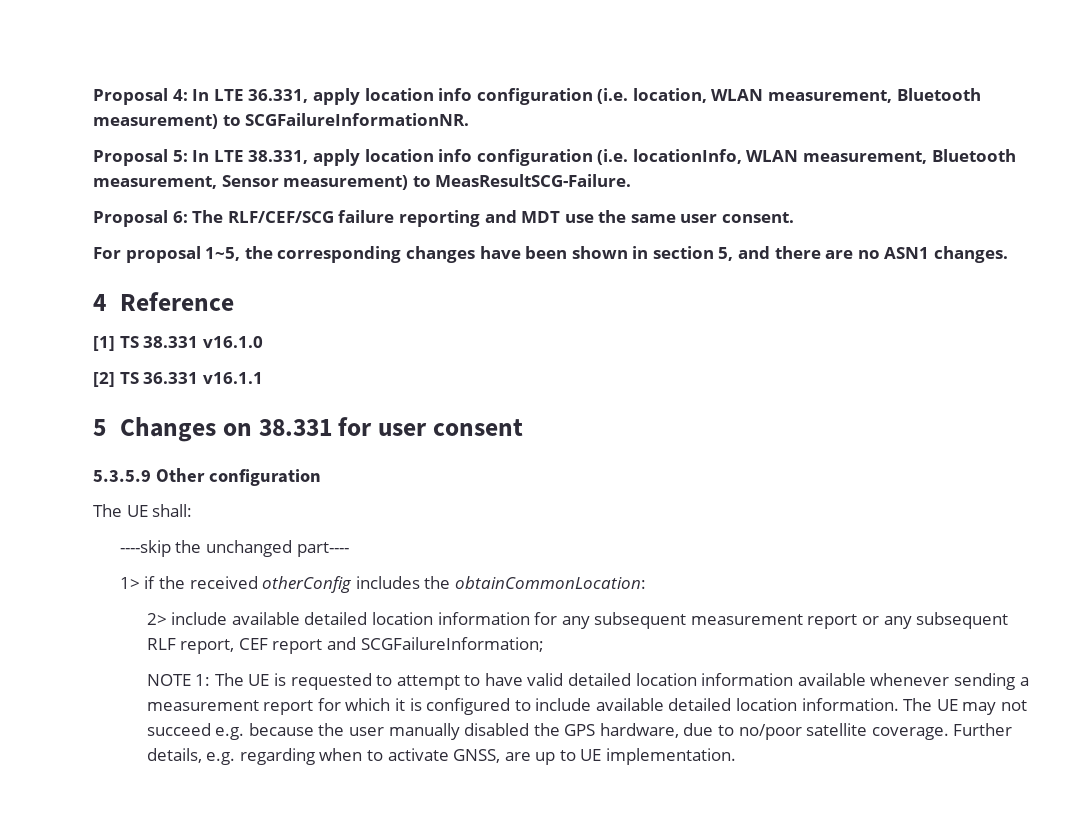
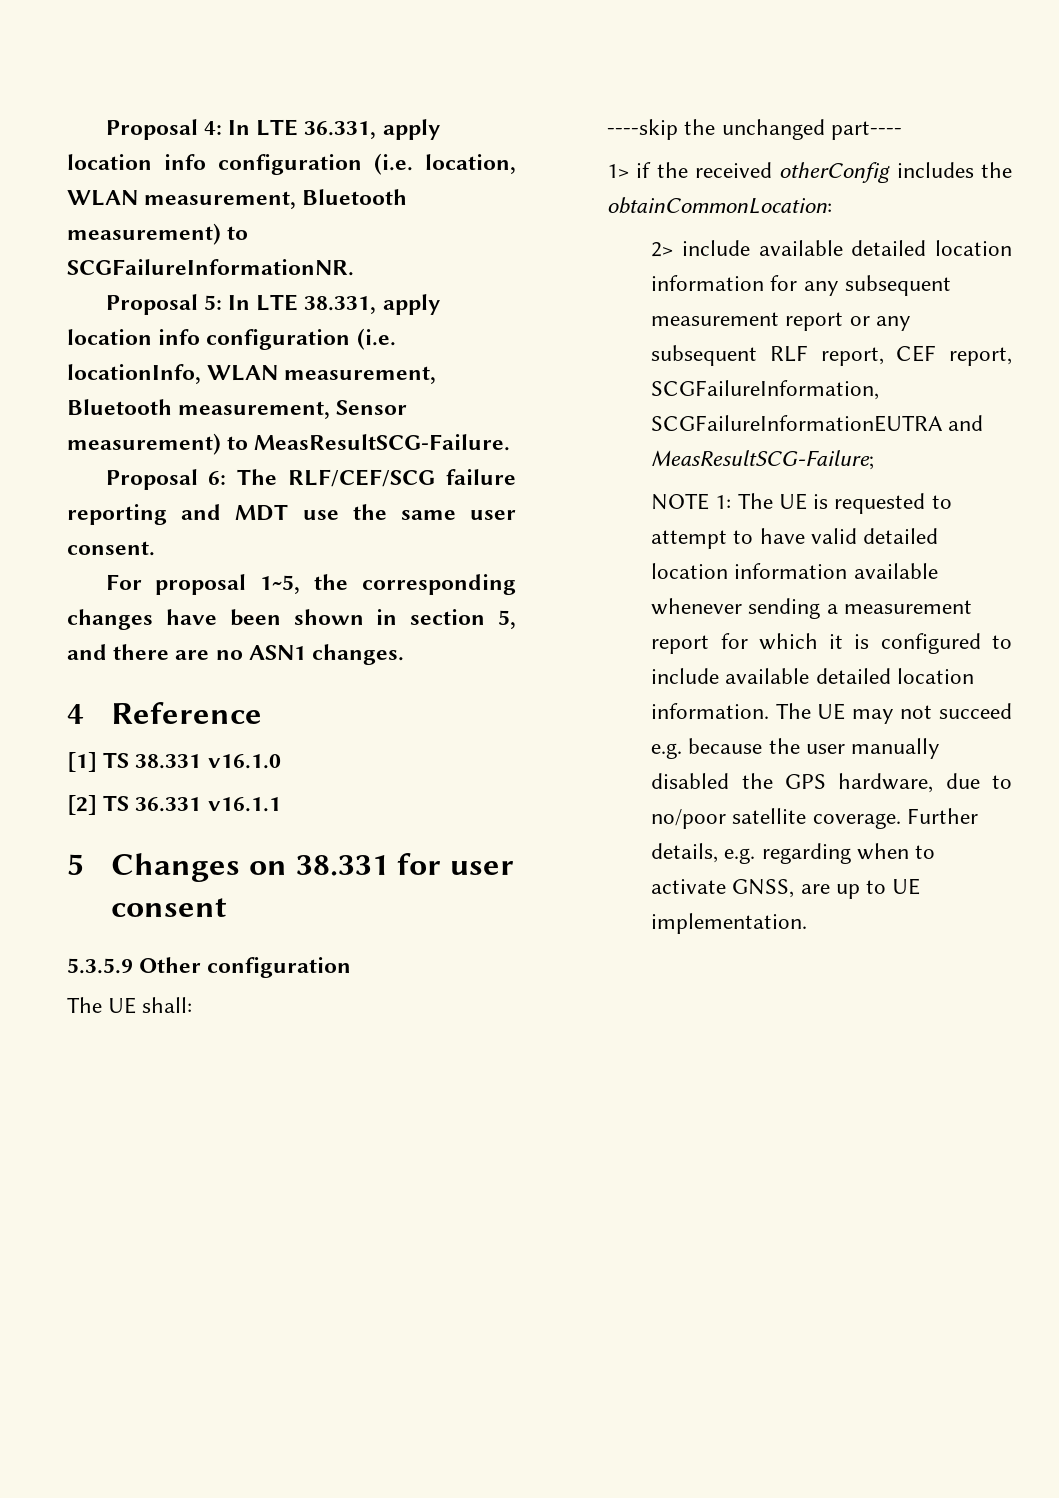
[272,637,544,654] report and SCGFailureInformation; -> [949,347,1012,366] [651,380,880,400] [651,415,984,432] [651,450,875,470] report, SCGFailureInformation, SCGFailureInformationEUTRA and MeasResultSCG-Failure;

